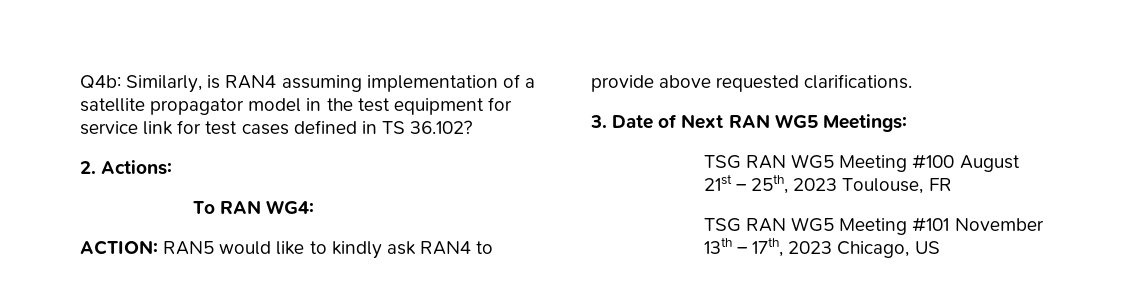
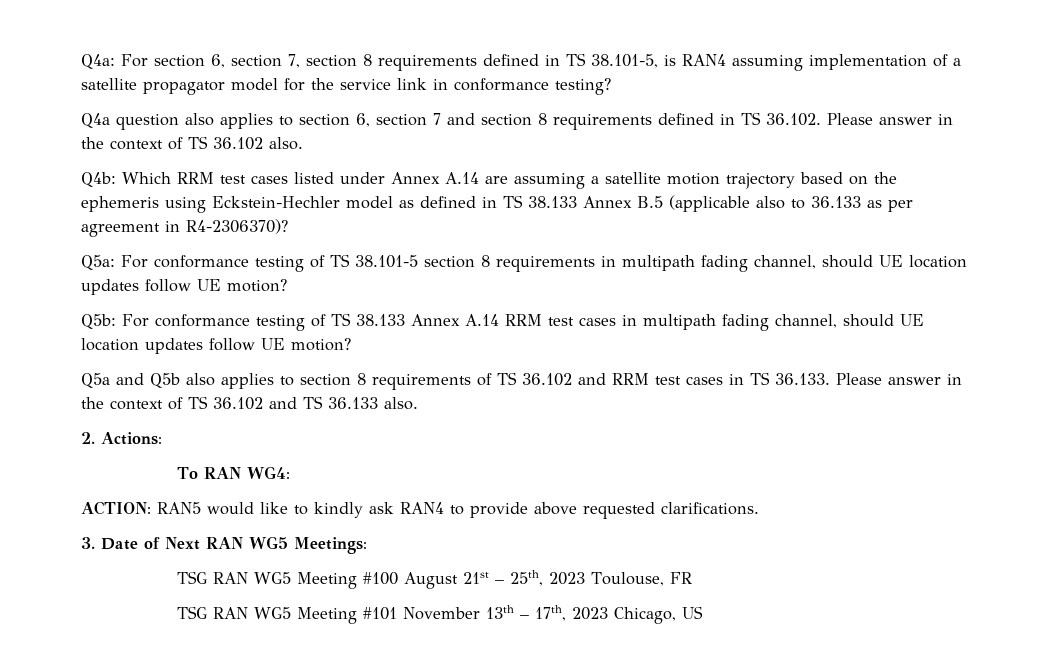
[80,75,203,93] Q4b: Similarly, -> [81,53,658,71] Q4a: For section 6, section 7, section 8 requirements defined in TS 38.101-5,
[306,97,512,115] [80,120,473,135] in the test equipment for service link for test cases defined in TS 36.102? -> [284,78,611,95] [81,112,953,130] [81,136,303,150] [81,172,897,189] [81,195,913,213] [81,219,288,237] [81,254,967,272] [81,279,287,295] [81,313,924,331] [81,338,351,354] [81,372,962,390] [81,396,418,410] for the service link in conformance testing? // Q4a question also applies to section 6, section 7 and section 8 requirements defined in TS 36.102. Please answer in the context of TS 36.102 also. // Q4b: Which RRM test cases listed under Annex A.14 are assuming a satellite motion trajectory based on the ephemeris using Eckstein-Hechler model as defined in TS 38.133 Annex B.5 (applicable also to 36.133 as per agreement in R4-2306370)? // Q5a: For conformance testing of TS 38.101-5 section 8 requirements in multipath fading channel, should UE location updates follow UE motion? // Q5b: For conformance testing of TS 38.133 Annex A.14 RRM test cases in multipath fading channel, should UE location updates follow UE motion? // Q5a and Q5b also applies to section 8 requirements of TS 36.102 and RRM test cases in TS 36.133. Please answer in the context of TS 36.102 and TS 36.133 also.

